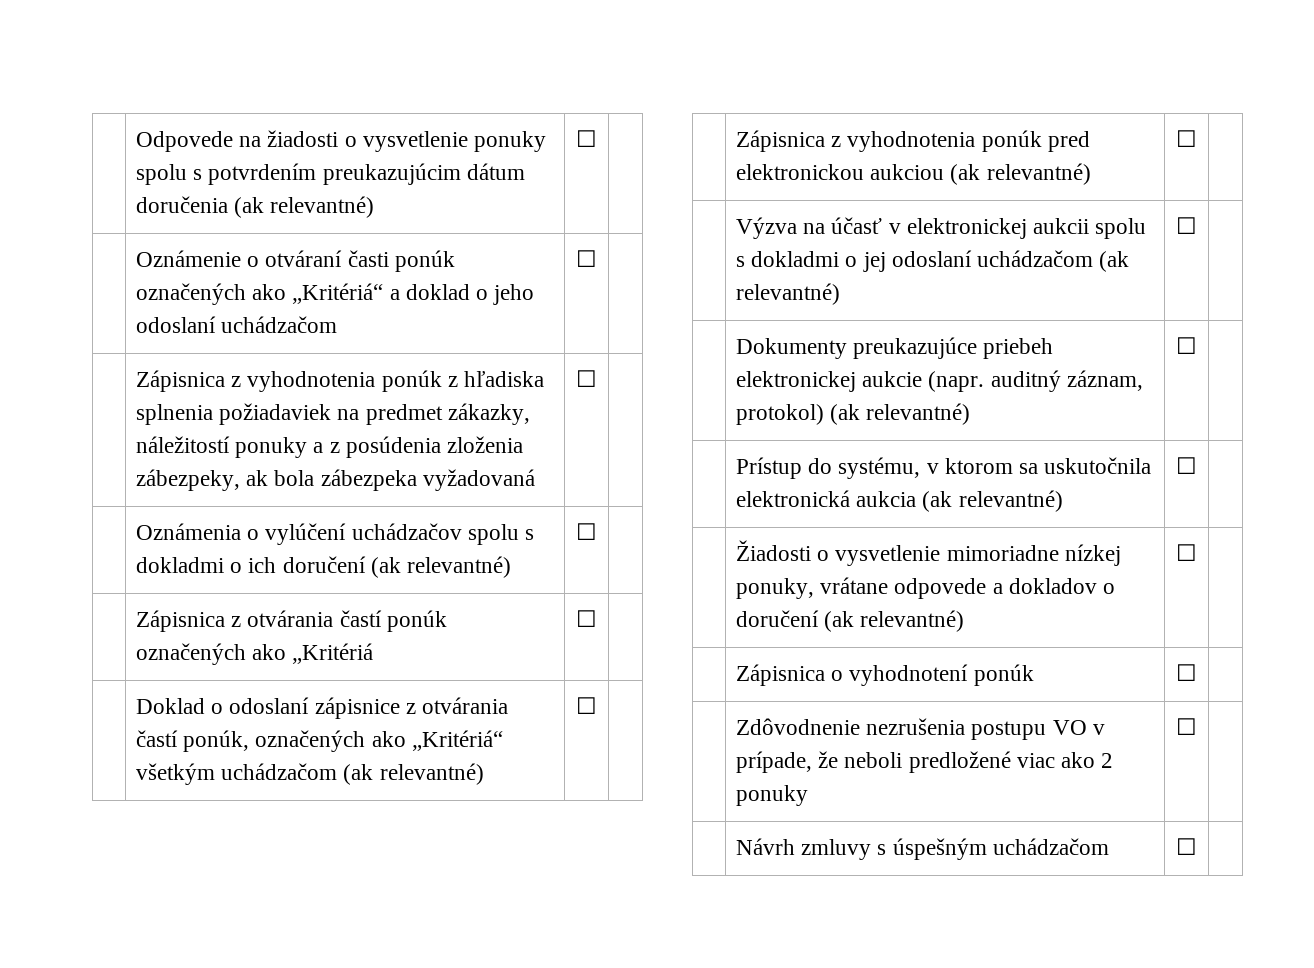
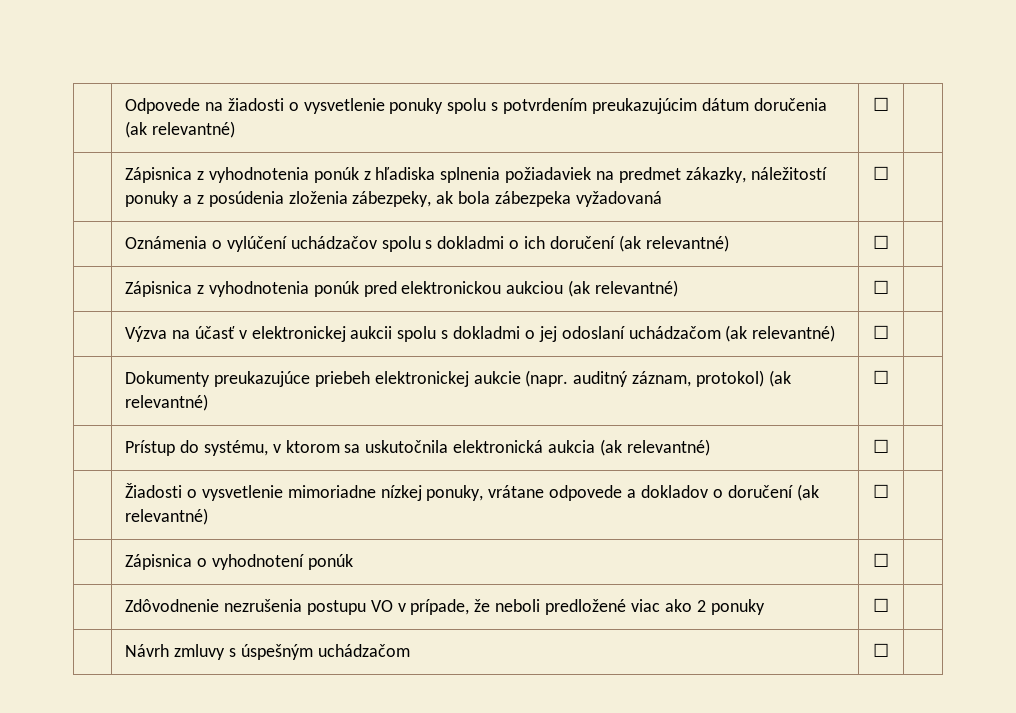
[135,250,455,272] [135,283,535,305] [135,316,338,333] [576,250,597,267] // | Oznámenie o otváraní časti ponúk označených ako „Kritériá“ a doklad o jeho odoslaní uchádzačom | ☐ | -> (889, 104) none
[135,610,447,632] [135,643,374,665] [576,610,597,627] [135,697,509,719] [135,730,503,752] [135,763,484,785] [576,697,597,714] // | Zápisnica z otvárania častí ponúk označených ako „Kritériá | ☐ | // | Doklad o odoslaní zápisnice z otvárania častí ponúk, označených ako „Kritériá“ všetkým uchádzačom (ak relevantné) | ☐ | -> (889, 242) none

